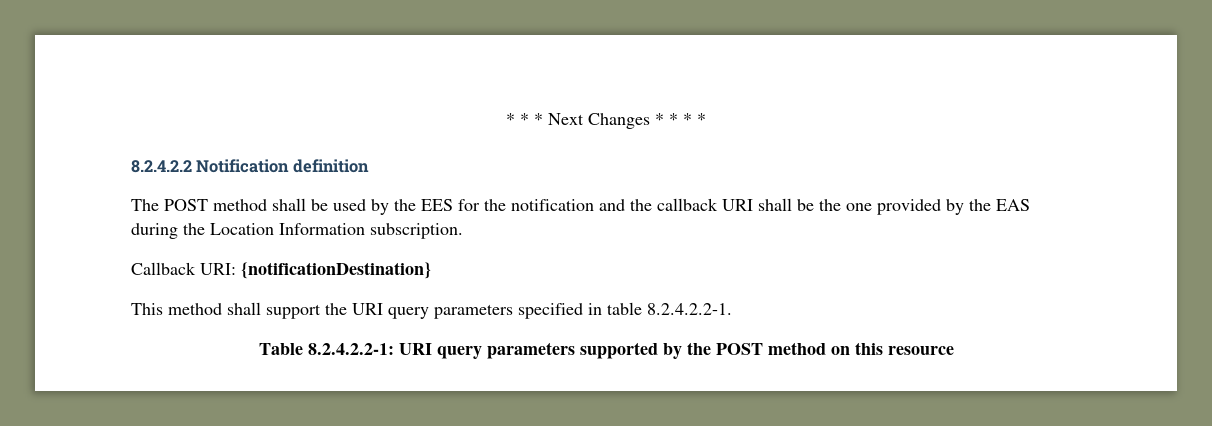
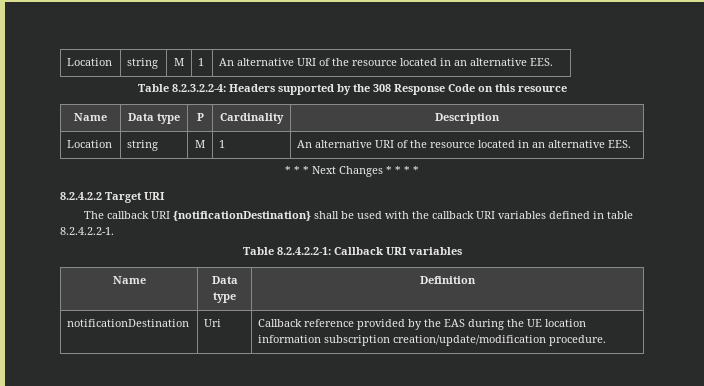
(506, 119) none -> [67,58,113,66] [127,58,159,69] [174,58,184,66] [198,58,205,66] [219,58,554,66] [137,84,567,95] [74,113,107,121] [128,113,180,124] [196,113,204,121] [220,113,284,124] [435,113,500,124] [67,140,113,148] [127,140,159,151] [195,140,205,148] [219,140,226,148] [297,140,632,148] Location | string | M | 1 | An alternative URI of the resource located in an alternative EES. // Table 8.2.3.2.2-4: Headers supported by the 308 Response Code on this resource // Name | Data type | P | Cardinality | Description // Location | string | M | 1 | An alternative URI of the resource located in an alternative EES. //
[196,159,369,173] Notification definition -> [105,192,165,203] Target URI
[164,198,872,215] POST method shall be used by the EES for the notification and the callback URI shall be the one -> [106,211,633,221] [60,227,114,235] [242,247,462,255] [112,276,146,284] [211,276,238,284] [213,292,236,303] [420,276,476,284] [67,319,190,327] [204,319,222,327] [258,319,355,327] callback URI {notificationDestination} shall be used with the callback URI variables defined in table 8.2.4.2.2-1. // Table 8.2.4.2.2-1: Callback URI variables // Name | Data type | Definition // notificationDestination | Uri | Callback reference
[210,223,463,239] [131,262,431,279] [131,302,732,319] [258,342,954,359] Location Information subscription. // Callback URI: {notificationDestination} // This method shall support the URI query parameters specified in table 8.2.4.2.2-1. // Table 8.2.4.2.2-1: URI query parameters supported by the POST method on this resource -> [527,319,587,327] [258,335,607,346] UE location information subscription creation/update/modification procedure.

